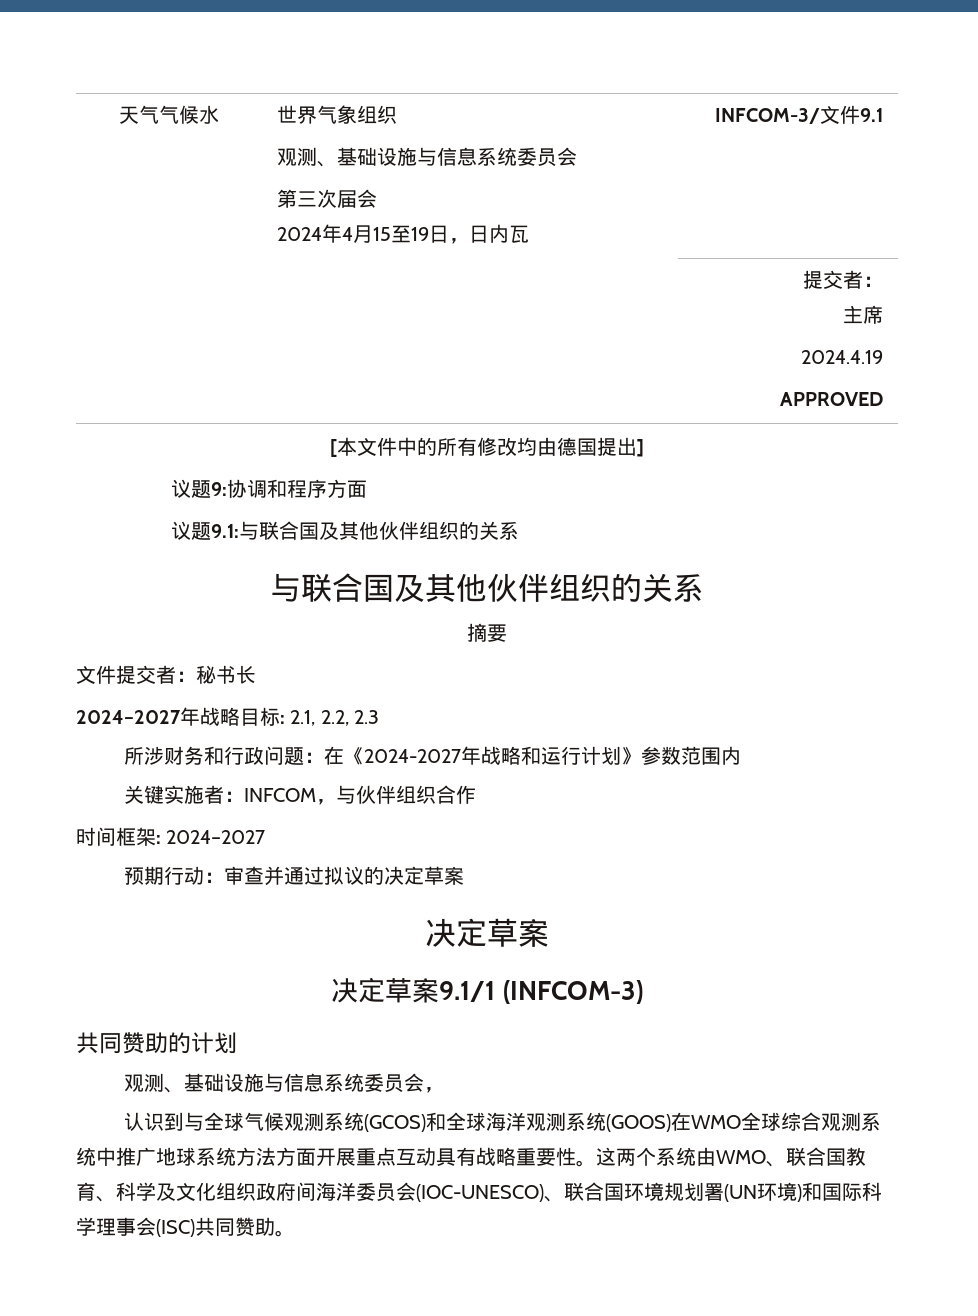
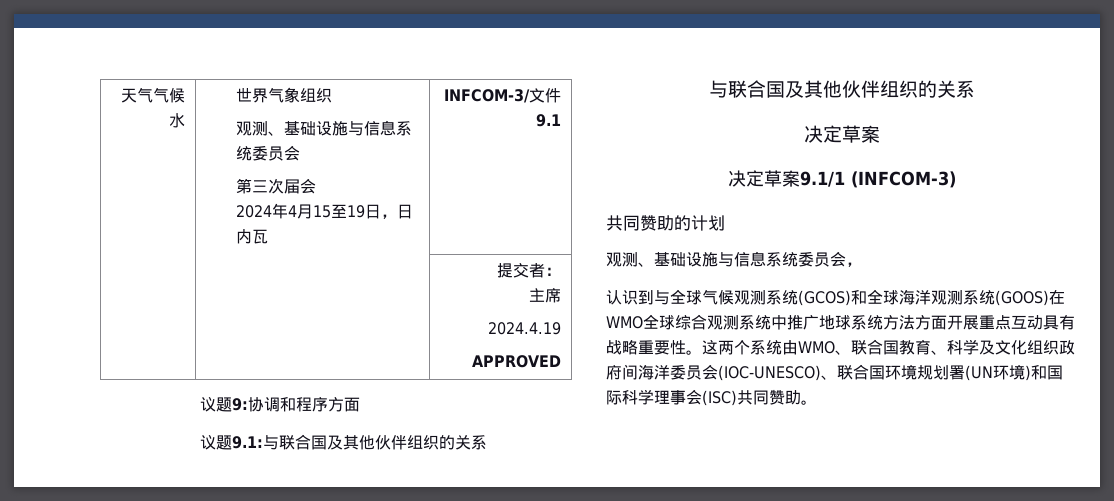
[330,437,644,457] // [本文件中的所有修改均由德国提出] -> (561, 361) none
[467,623,507,642] [76,665,256,684] [76,707,380,726] [123,746,741,765] [123,785,476,805] [76,827,266,846] [123,866,464,886] // 摘要 // 文件提交者：秘书长 // 2024–2027年战略目标: 2.1, 2.2, 2.3 // 所涉财务和行政问题：在《2024-2027年战略和运行计划》参数范围内 // 关键实施者：INFCOM，与伙伴组织合作 // 时间框架: 2024–2027 // 预期行动：审查并通过拟议的决定草案 -> (975, 89) none

